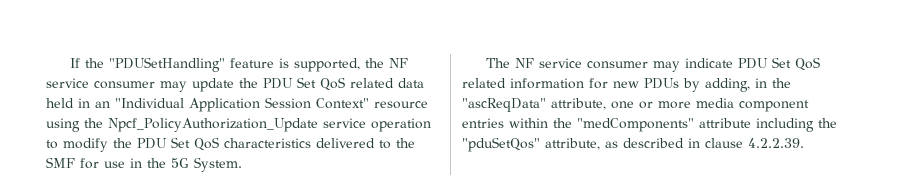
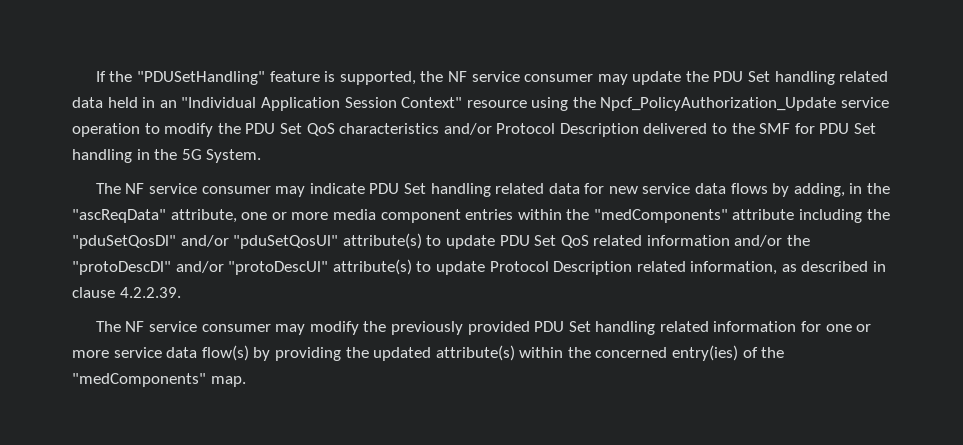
[320,77,345,91] QoS -> [774,71,835,85] handling
(311, 143) none -> [443,123,639,137] and/or Protocol Description
[104,161,125,168] use -> [819,123,877,134] [72,149,132,163] PDU Set handling
[795,57,821,71] [462,78,679,89] QoS related information for new PDUs -> [430,183,768,197] handling related data for new service data flows
[462,137,600,152] "pduSetQos" attribute, -> [72,233,811,249] [72,259,778,275] "pduSetQosDl" and/or "pduSetQosUl" attribute(s) to update PDU Set QoS related information and/or the "protoDescDl" and/or "protoDescUl" attribute(s) to update Protocol Description related information,
(804, 143) none -> [95,321,872,335] [72,345,785,361] [72,373,246,387] // The NF service consumer may modify the previously provided PDU Set handling related information for one or more service data flow(s) by providing the updated attribute(s) within the concerned entry(ies) of the "medComponents" map.

